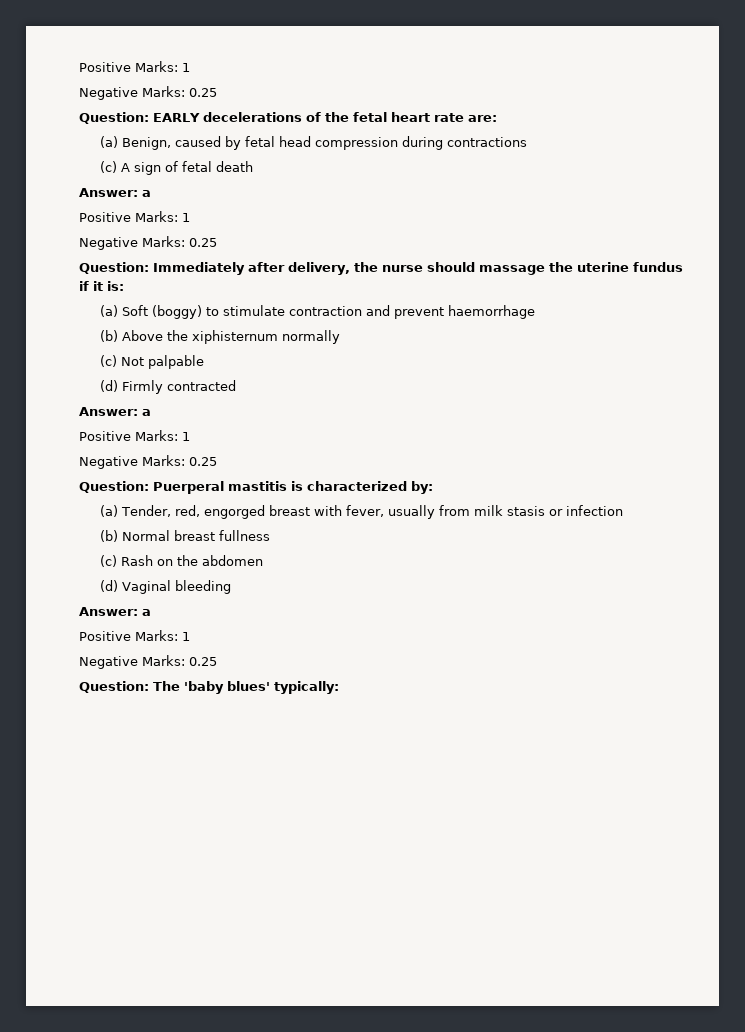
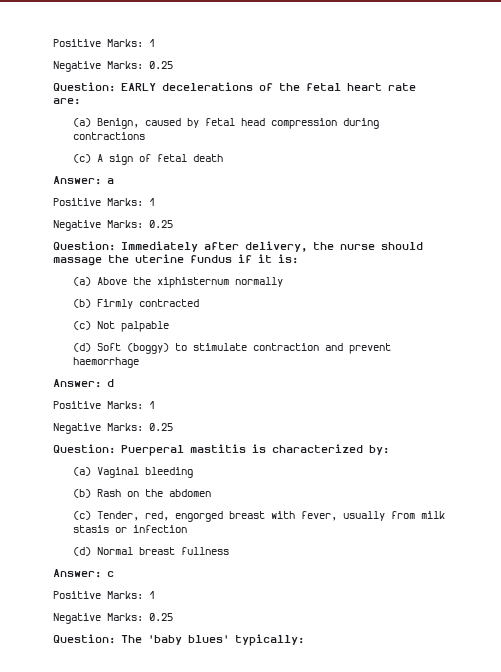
(119, 311) none -> [97,277,284,288] [73,299,200,309] [73,321,170,332] [73,343,92,352] Above the xiphisternum normally // (b) Firmly contracted // (c) Not palpable // (d)
[100,330,341,344] [100,355,205,369] [100,380,237,394] [79,407,151,416] // (b) Above the xiphisternum normally // (c) Not palpable // (d) Firmly contracted // Answer: a -> [53,379,114,388] // Answer: d
(119, 511) none -> [97,467,194,478] [73,489,212,498] [73,511,92,520] Vaginal bleeding // (b) Rash on the abdomen // (c)
[100,530,119,542] (b) -> [73,547,92,556] (d)
[100,555,264,567] [100,580,232,594] [79,607,151,616] // (c) Rash on the abdomen // (d) Vaginal bleeding // Answer: a -> [53,569,114,578] // Answer: c

